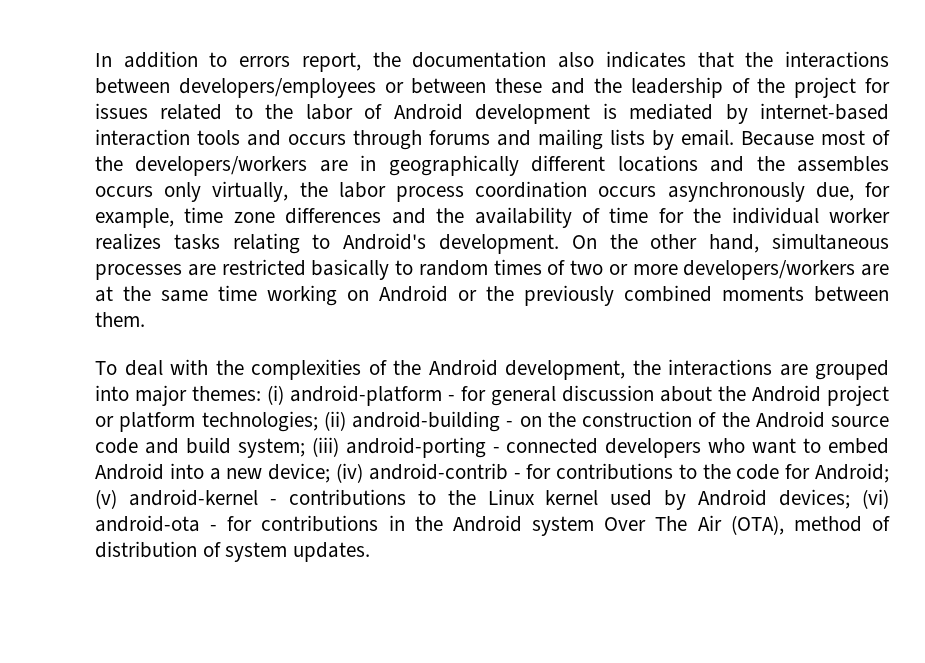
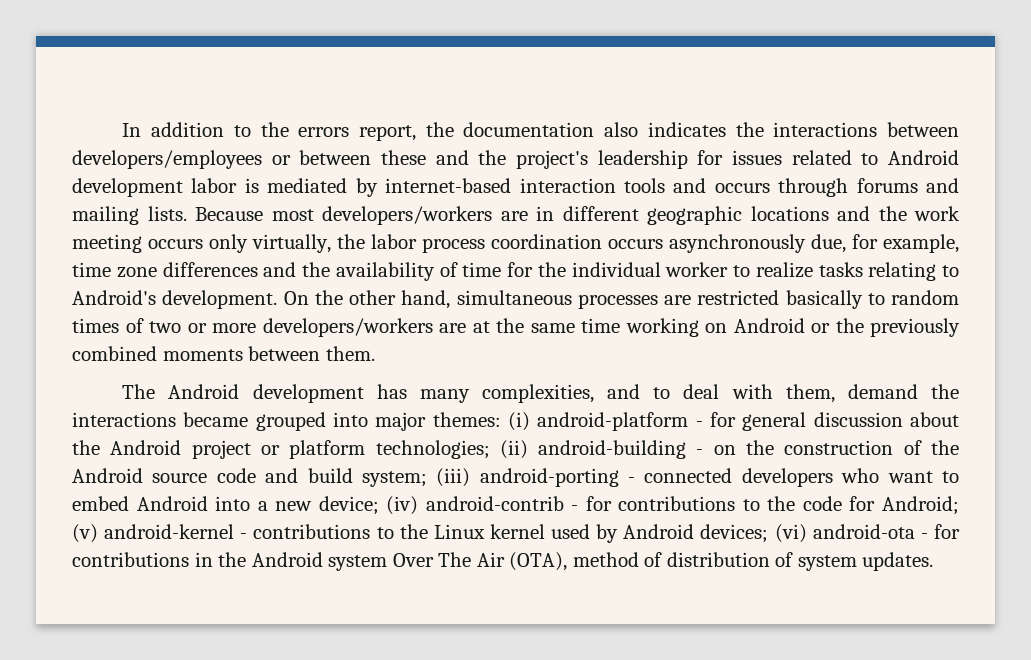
(228, 59) none -> [260,122,289,137] the
[697,52,734,68] that -> (726, 129) none
[630,77,857,98] leadership of the project -> [516,150,688,169] project's leadership
[265,103,591,124] the labor of Android development -> [887,150,959,165] [72,178,238,197] Android development labor
[610,129,890,150] [95,156,123,171] lists by email. Because most of the -> [147,206,314,221] lists. Because most
[388,155,606,176] geographically different -> [562,206,742,225] different geographic
[797,156,890,172] assembles -> [914,206,960,221] [72,234,142,253] work meeting
[95,233,161,250] realizes -> [733,262,813,278] to realize
[95,359,808,380] To deal with the complexities of the Android development, the interactions are -> [122,384,960,403] [72,412,249,427] The Android development has many complexities, and to deal with them, demand the interactions became

